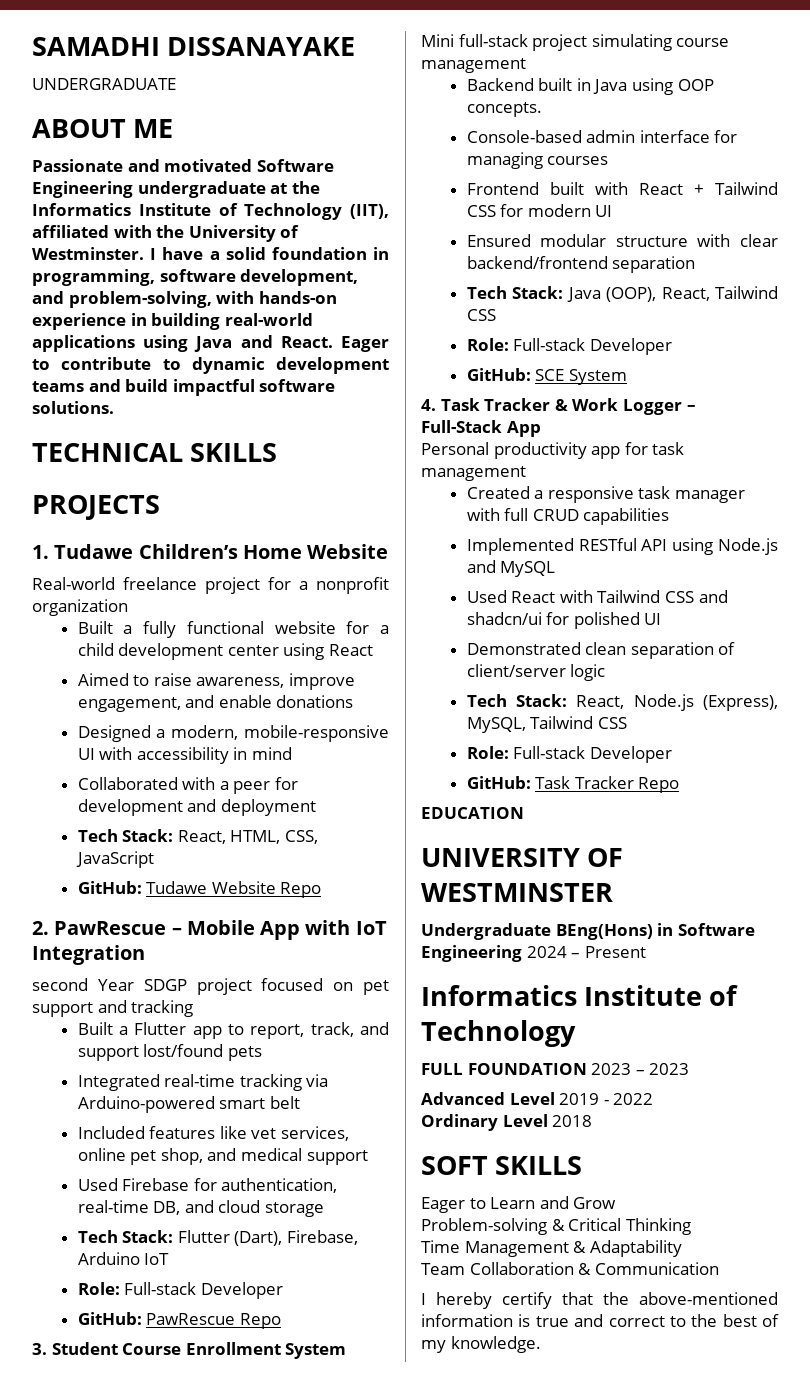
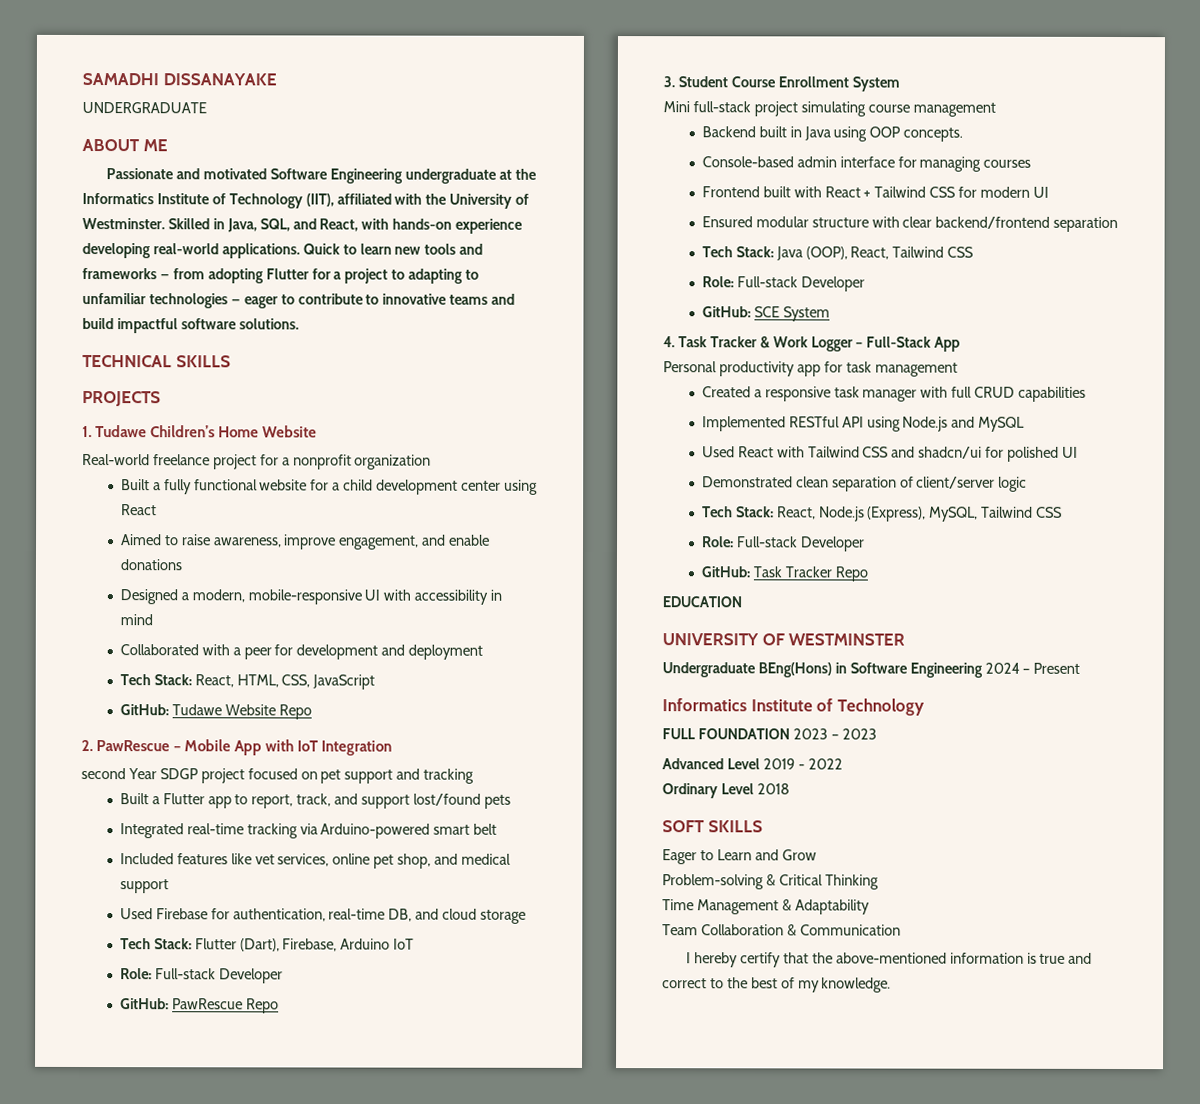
[150,247,389,260] [32,269,359,286] [32,291,337,308] [32,313,313,330] [32,335,389,352] I have a solid foundation in programming, software development, and problem-solving, with hands-on experience in building real-world applications using Java and React. Eager -> [167,218,524,234] [82,243,484,259] [82,268,480,284] [82,293,278,309] Skilled in Java, SQL, and React, with hands-on experience developing real-world applications. Quick to learn new tools and frameworks — from adopting Flutter for a project to adapting to unfamiliar technologies — eager
[191,357,389,374] dynamic development -> [382,293,448,305] innovative

